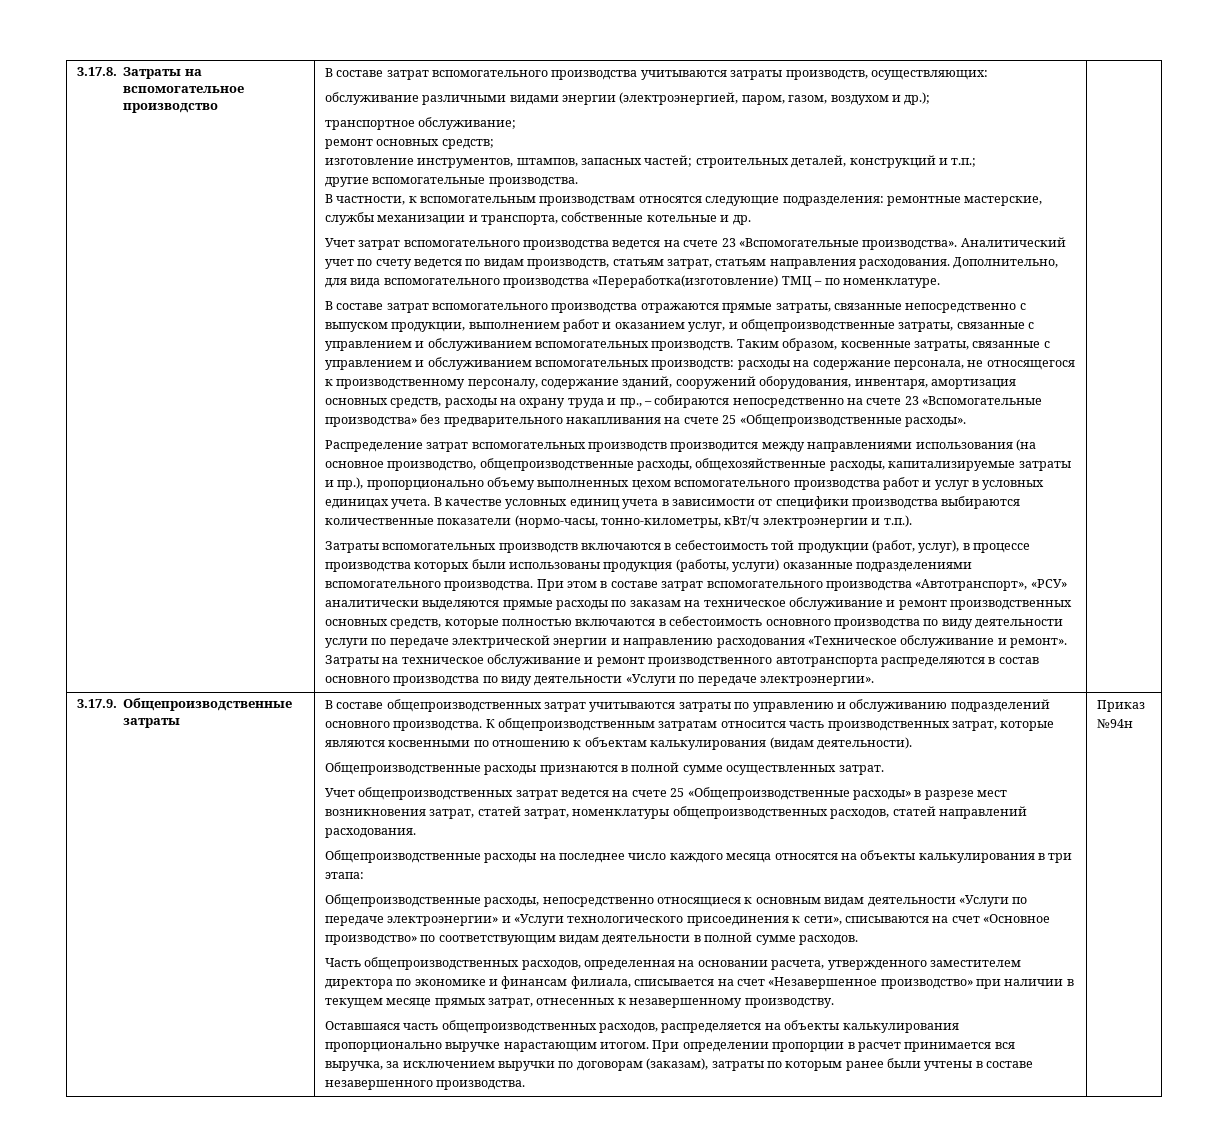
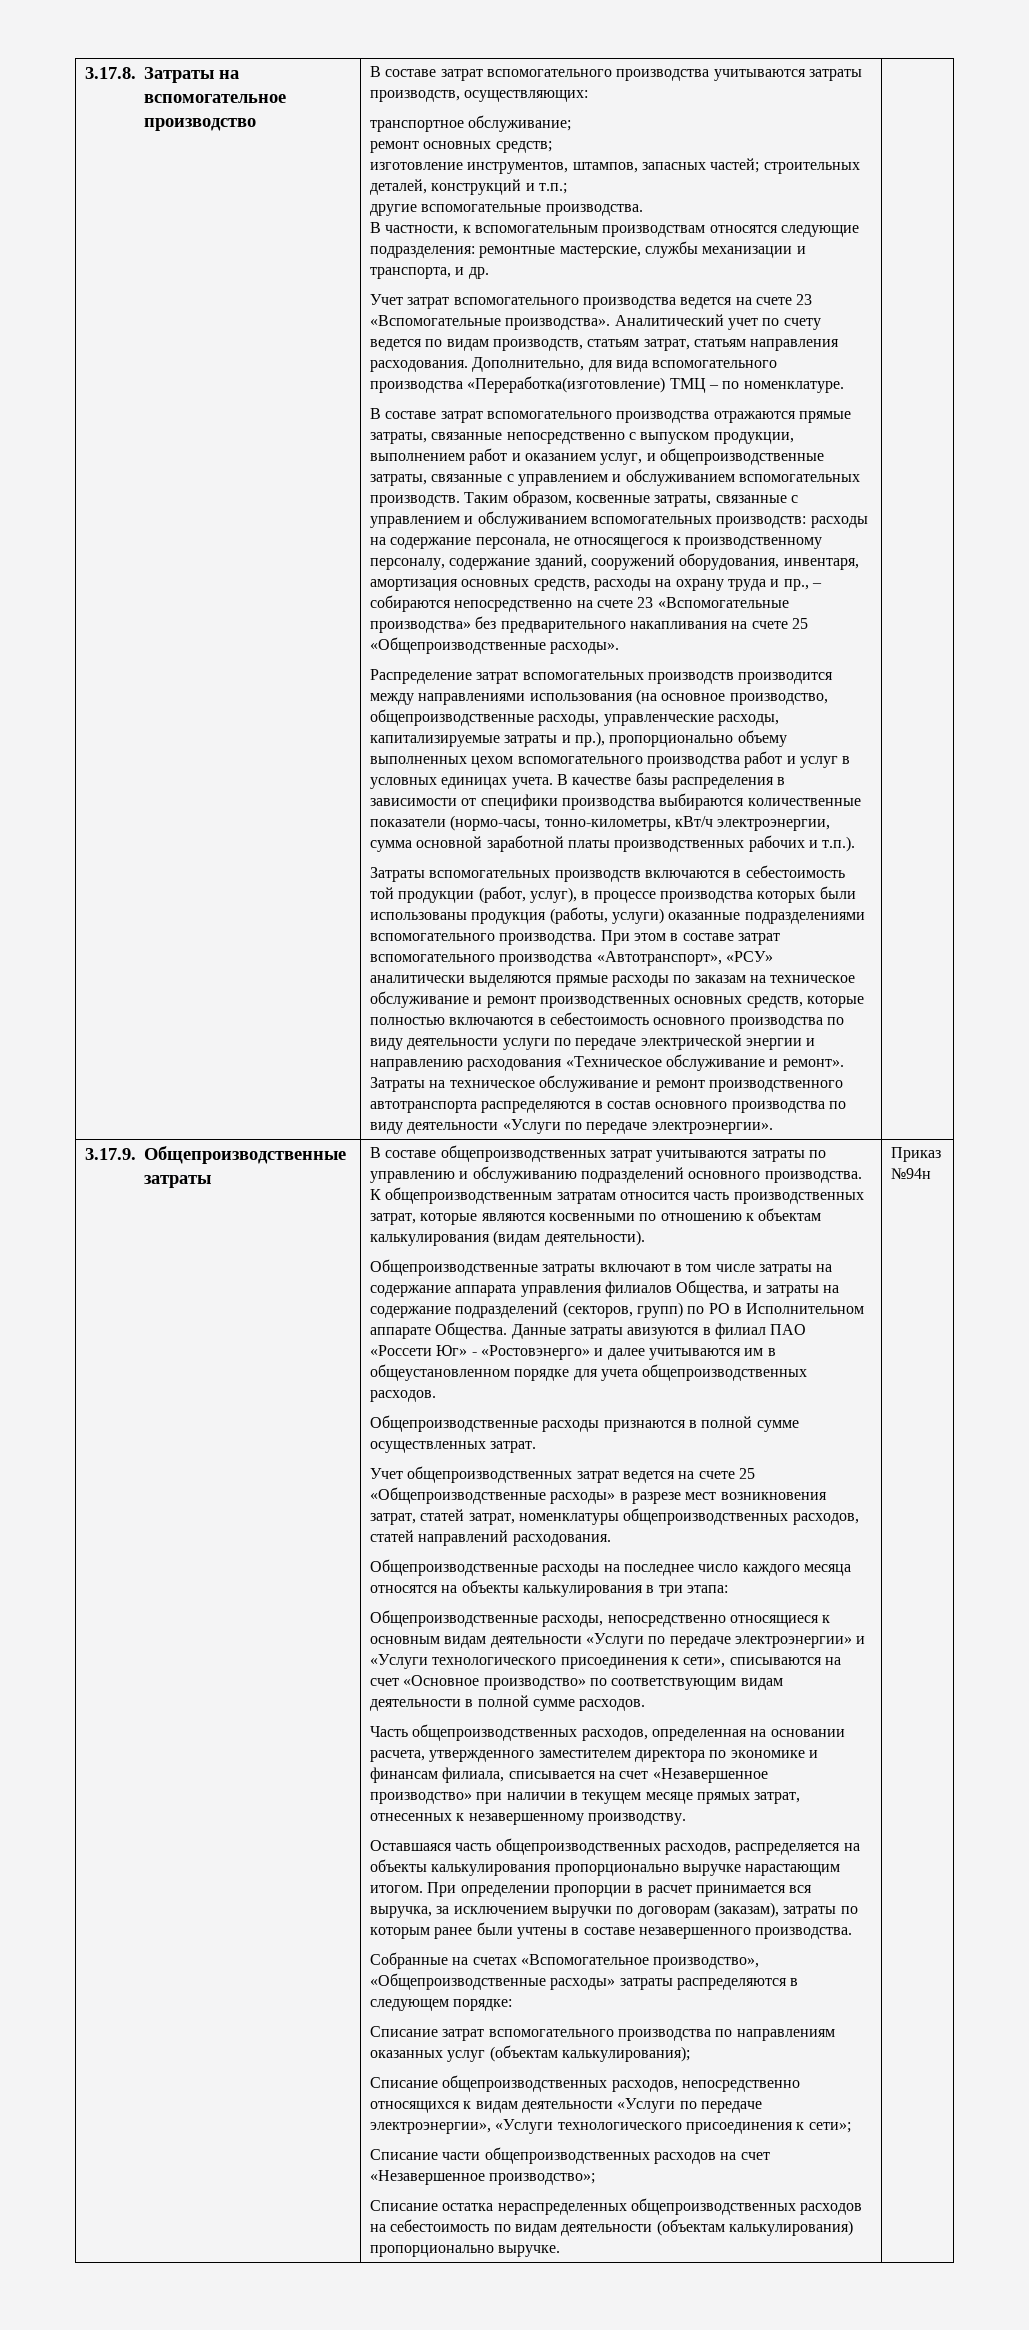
[324,92,931,105] // обслуживание различными видами энергии (электроэнергией, паром, газом, воздухом и др.); -> (589, 96) none
[561,212,717,222] собственные котельные -> (452, 273) none
[695,458,827,471] общехозяйственные -> [603,714,714,726] управленческие
[505,499,659,509] условных единиц учета -> [635,772,774,789] базы распределения
[762,518,868,528] электроэнергии -> [717,819,831,831] [370,835,805,852] электроэнергии, сумма основной заработной платы производственных рабочих
(912, 743) none -> [370,1259,833,1276] [370,1280,840,1297] [370,1302,865,1318] [370,1322,807,1339] [370,1345,776,1360] [370,1364,808,1381] [370,1390,437,1402] // Общепроизводственные затраты включают в том числе затраты на содержание аппарата управления филиалов Общества, и затраты на содержание подразделений (секторов, групп) по РО в Исполнительном аппарате Общества. Данные затраты авизуются в филиал ПАО «Россети Юг» - «Ростовэнерго» и далее учитываются им в общеустановленном порядке для учета общепроизводственных расходов.
(526, 1085) none -> [370,1952,760,1969] [370,1973,799,1990] [370,1999,513,2011] [370,2026,835,2041] [370,2045,690,2062] [370,2075,800,2092] [370,2098,762,2113] [370,2119,851,2134] [370,2147,770,2164] [370,2170,596,2185] [370,2198,863,2215] [370,2219,853,2236] [370,2245,561,2257] // Собранные на счетах «Вспомогательное производство», «Общепроизводственные расходы» затраты распределяются в следующем порядке: // Списание затрат вспомогательного производства по направлениям оказанных услуг (объектам калькулирования); // Списание общепроизводственных расходов, непосредственно относящихся к видам деятельности «Услуги по передаче электроэнергии», «Услуги технологического присоединения к сети»; // Списание части общепроизводственных расходов на счет «Незавершенное производство»; // Списание остатка нераспределенных общепроизводственных расходов на себестоимость по видам деятельности (объектам калькулирования) пропорционально выручке.

